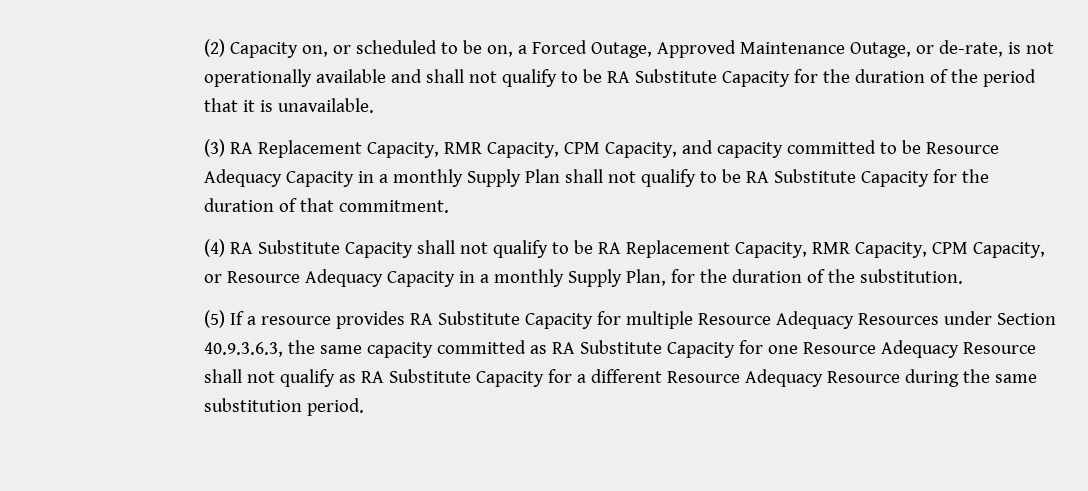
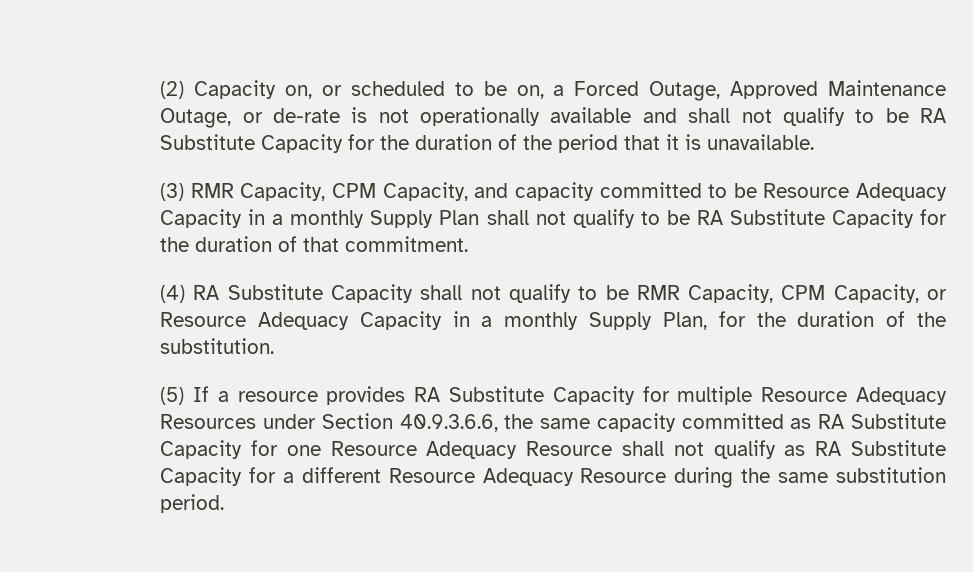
[938,40,1003,57] de-rate, -> [272,108,340,123] de-rate
[229,140,439,158] RA Replacement Capacity, -> (185, 192) none
[597,240,807,258] RA Replacement Capacity, -> (629, 292) none
[203,342,283,357] 40.9.3.6.3, -> [399,414,498,432] 40.9.3.6.6,

